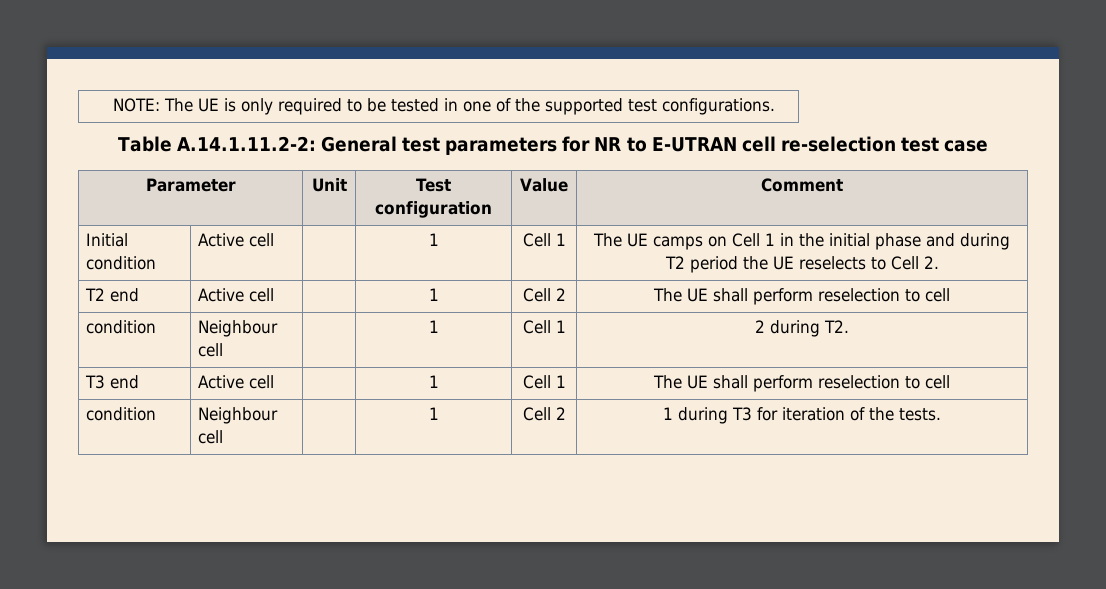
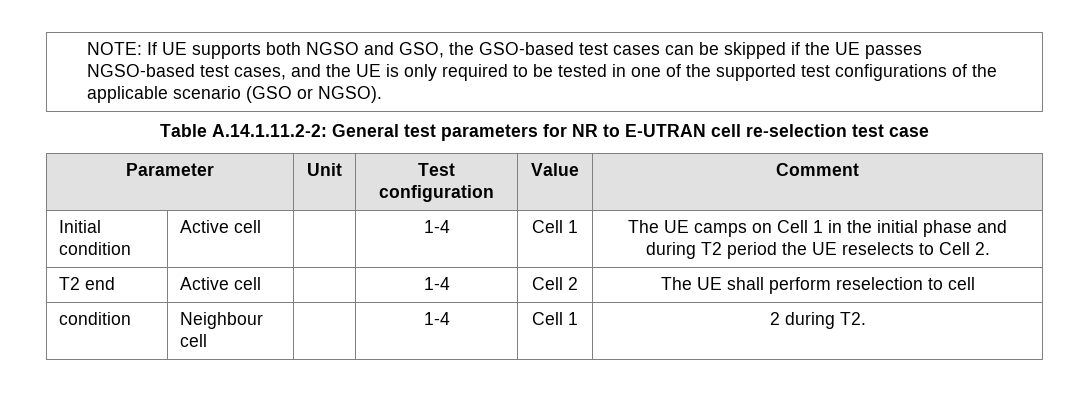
[163,98,193,112] The -> [146,42,922,59] [86,64,351,80] If UE supports both NGSO and GSO, the GSO-based test cases can be skipped if the UE passes NGSO-based test cases, and the
[661,98,775,115] configurations. -> [834,64,997,81] [86,86,382,103] configurations of the applicable scenario (GSO or NGSO).
[428,233,439,246] 1 -> [423,220,450,233] 1-4
[428,288,439,301] 1 -> [423,277,450,290] 1-4
[428,320,439,333] 1 -> [423,312,450,325] 1-4
[85,375,140,389] [198,375,275,389] [428,375,439,388] [522,375,566,389] [653,375,950,392] [86,407,157,421] [198,407,279,424] [198,430,224,444] [428,407,439,420] [522,407,566,421] [663,407,941,424] // T3 end | Active cell | | 1 | Cell 1 | The UE shall perform reselection to cell // condition | Neighbour cell | | 1 | Cell 2 | 1 during T3 for iteration of the tests. -> (866, 318) none

